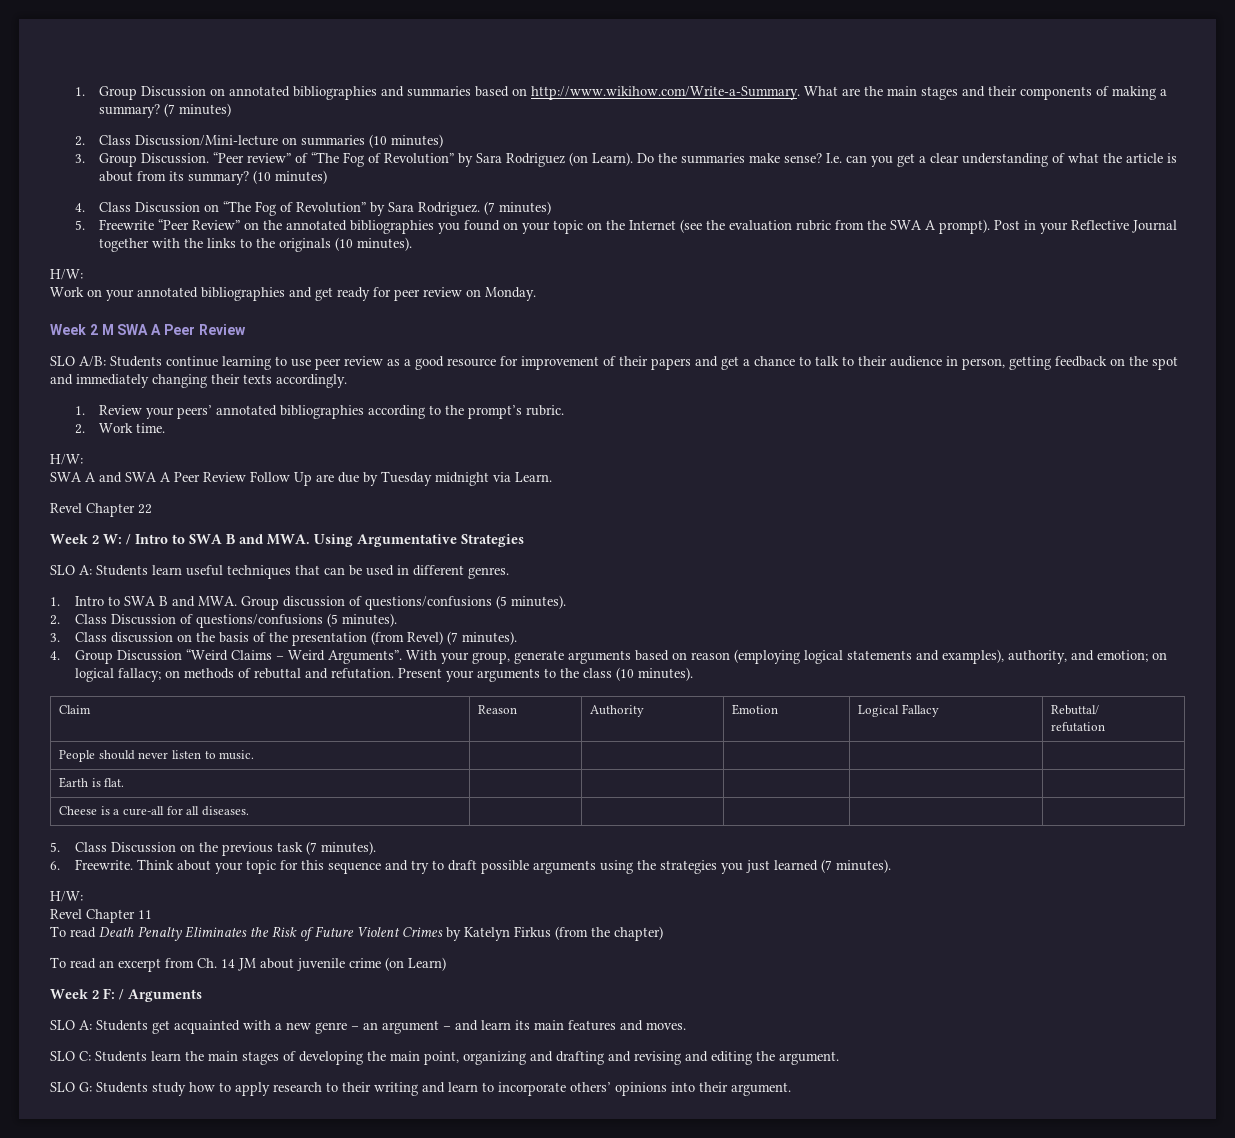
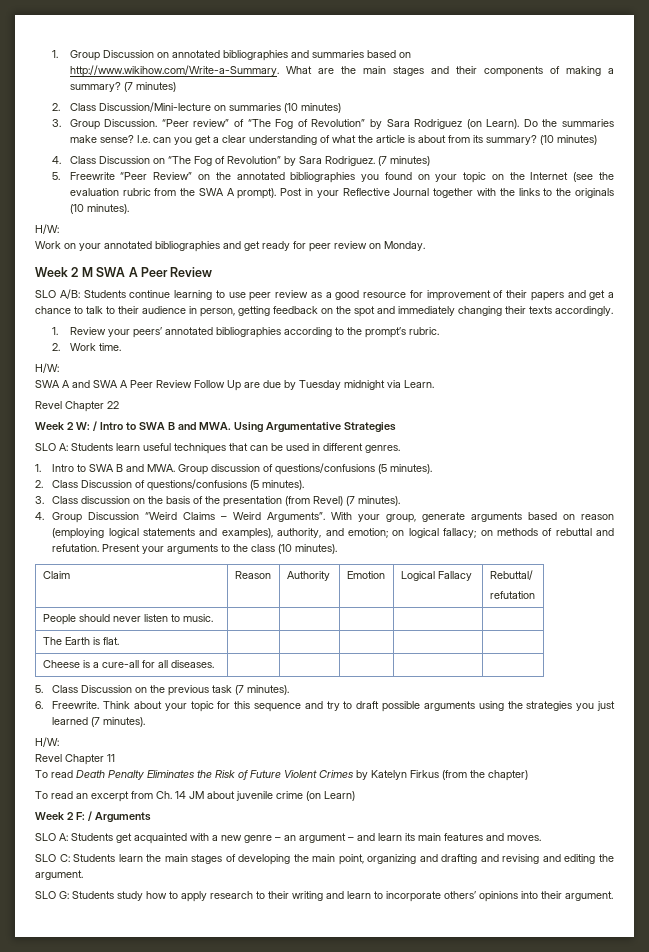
(255, 755) none -> [42,637,62,645] The

